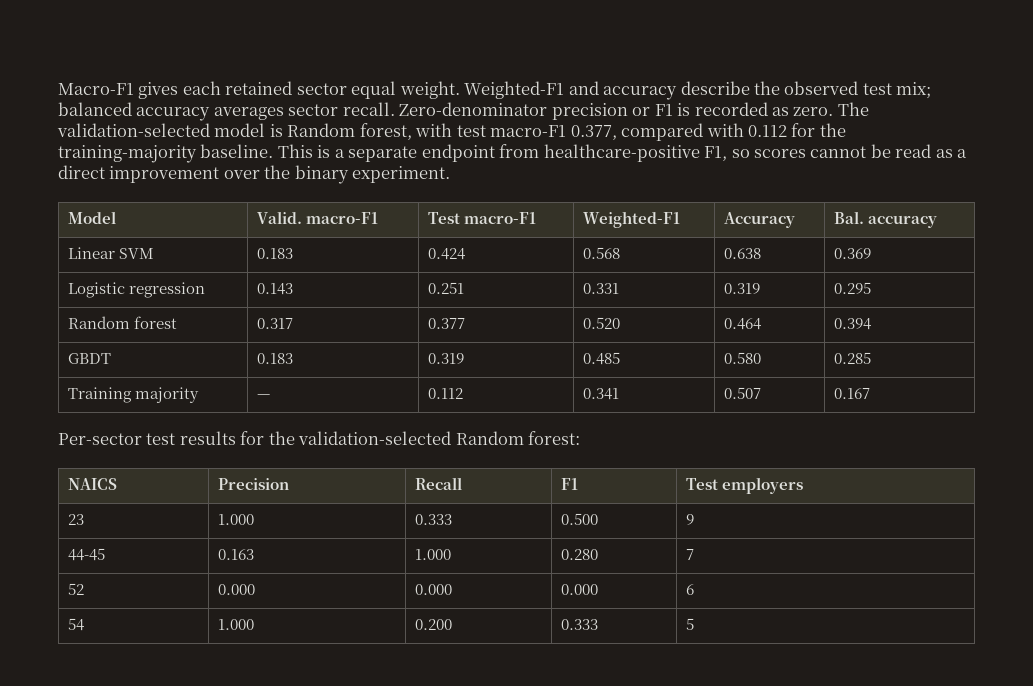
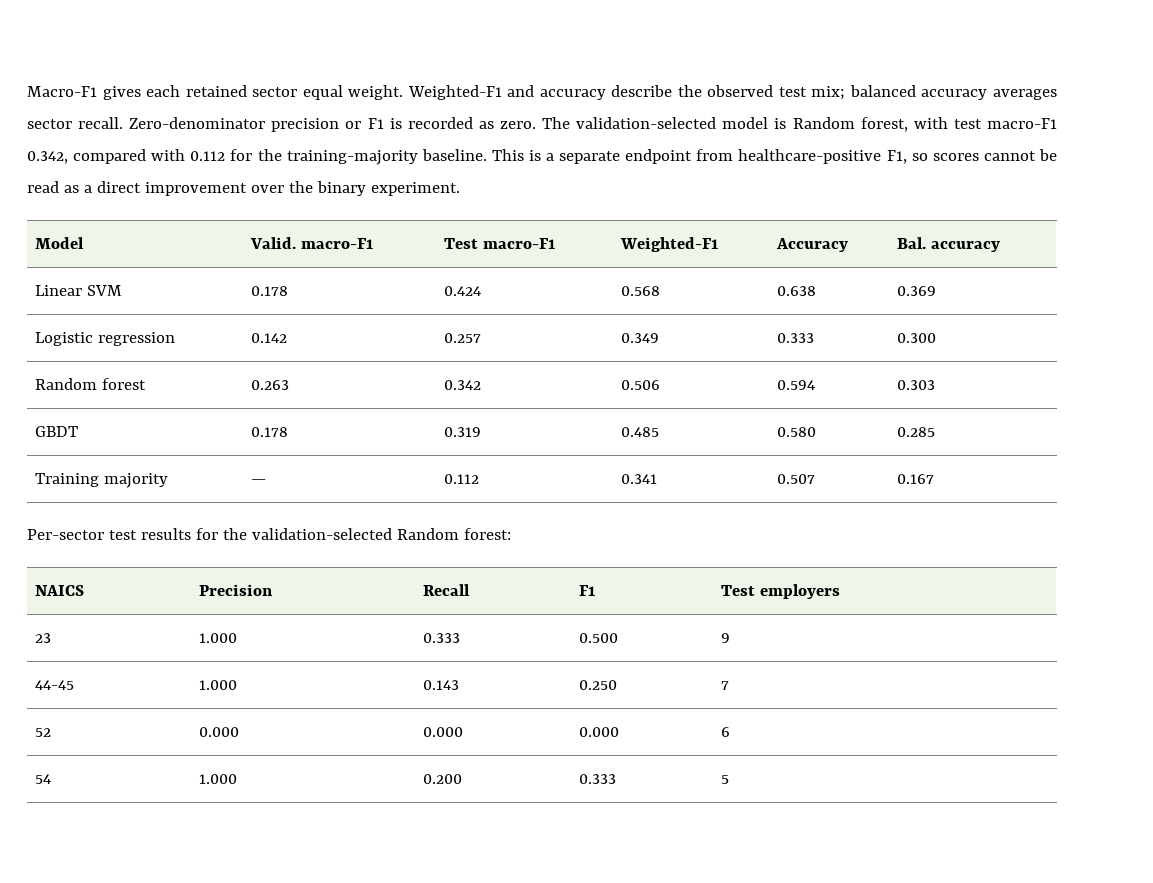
[570,125,617,140] 0.377, -> [27,151,68,164] 0.342,
[257,248,294,259] 0.183 -> [250,286,288,296] 0.178
[257,283,294,295] [428,282,465,294] [583,283,620,294] [724,283,761,294] [834,282,872,294] [68,316,178,329] [257,318,294,329] [428,318,466,329] [583,317,621,329] [724,318,762,330] [834,318,872,330] 0.143 | 0.251 | 0.331 | 0.319 | 0.295 // Random forest | 0.317 | 0.377 | 0.520 | 0.464 | 0.394 -> [250,333,287,343] [443,333,481,343] [620,333,659,343] [776,333,814,343] [896,333,936,343] [34,378,146,390] [250,380,289,390] [443,380,481,390] [620,380,660,390] [776,380,815,390] [896,380,935,390] 0.142 | 0.257 | 0.349 | 0.333 | 0.300 // Random forest | 0.263 | 0.342 | 0.506 | 0.594 | 0.303
[257,353,294,364] 0.183 -> [250,427,288,437] 0.178
[218,549,255,560] [415,549,452,560] [561,549,599,560] | 0.163 | 1.000 | 0.280 -> [198,680,237,690] [422,680,459,690] [578,680,617,690] | 1.000 | 0.143 | 0.250

